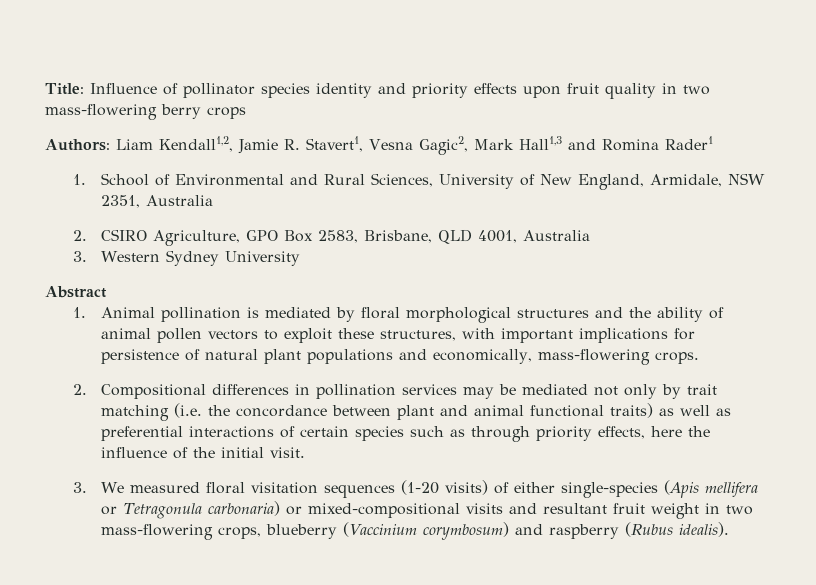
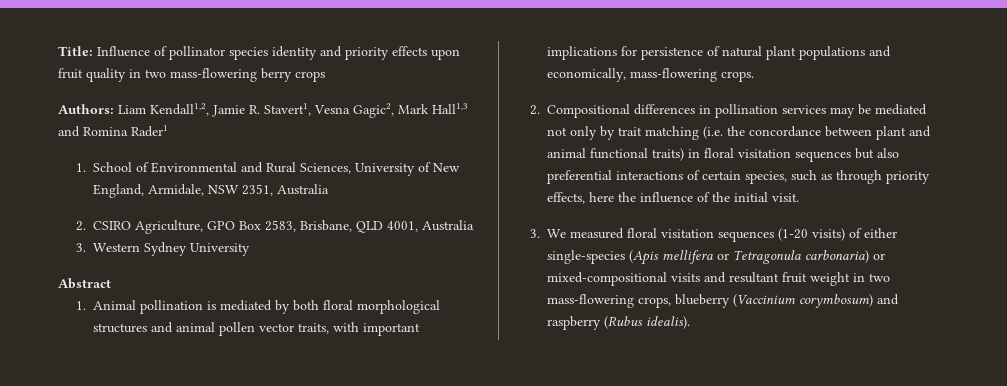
(355, 314) none -> [293,300,320,311] both
[628,307,724,322] [100,328,456,343] the ability of animal pollen vectors to exploit these structures, -> [176,322,330,336] animal pollen vector traits,
[658,405,731,416] as well as -> [688,148,900,162] in floral visitation sequences but also
[354,426,404,441] species -> [745,171,788,184] species,

